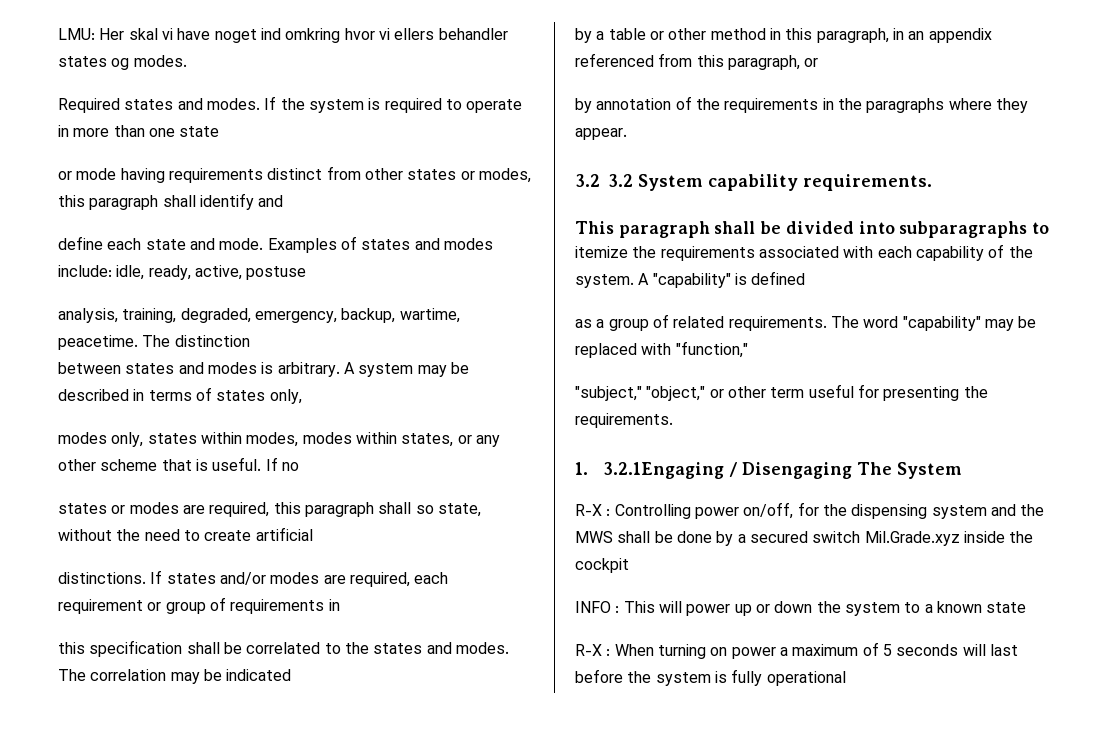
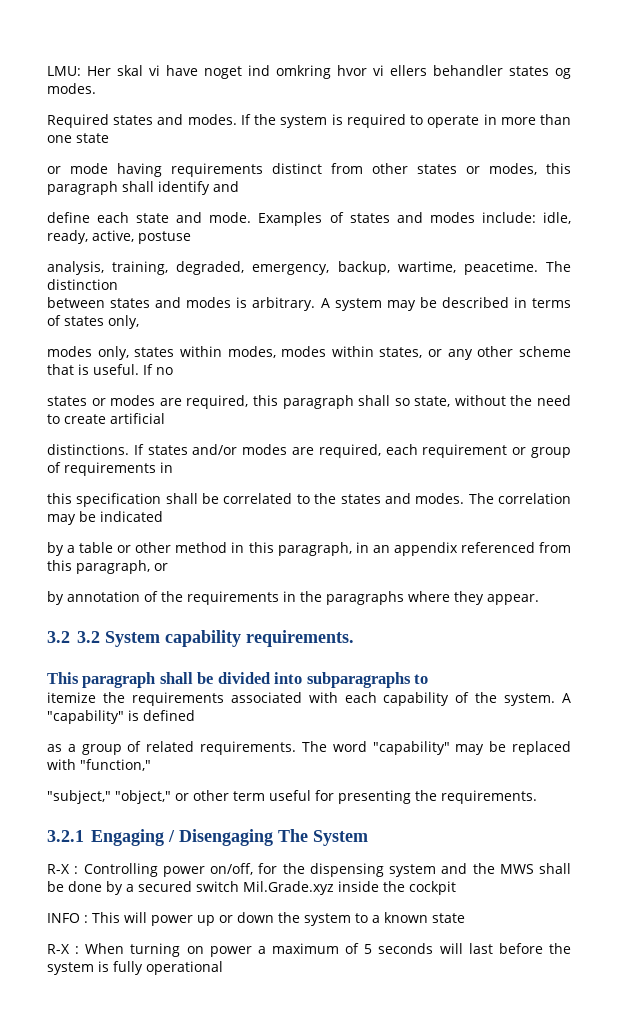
[575,462,725,479] 1. 3.2.1Engaging -> [47,829,164,846] 3.2.1 Engaging

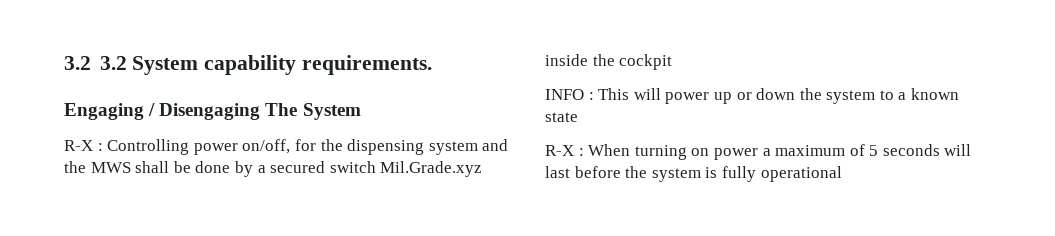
[47,65,571,79] [47,83,96,94] [47,114,571,128] [47,133,109,143] [47,163,571,177] [47,181,239,195] [47,212,571,226] [47,230,191,244] [47,261,572,275] [47,279,118,290] [47,297,571,311] [47,315,139,329] [47,346,571,360] [47,364,173,375] [47,395,571,409] [47,413,165,424] [47,444,571,458] [47,462,173,476] [47,493,572,507] [47,511,163,525] [47,542,571,556] [47,560,168,574] [47,591,539,605] LMU: Her skal vi have noget ind omkring hvor vi ellers behandler states og modes. // Required states and modes. If the system is required to operate in more than one state // or mode having requirements distinct from other states or modes, this paragraph shall identify and // define each state and mode. Examples of states and modes include: idle, ready, active, postuse // analysis, training, degraded, emergency, backup, wartime, peacetime. The distinction // between states and modes is arbitrary. A system may be described in terms of states only, // modes only, states within modes, modes within states, or any other scheme that is useful. If no // states or modes are required, this paragraph shall so state, without the need to create artificial // distinctions. If states and/or modes are required, each requirement or group of requirements in // this specification shall be correlated to the states and modes. The correlation may be indicated // by a table or other method in this paragraph, in an appendix referenced from this paragraph, or // by annotation of the requirements in the paragraphs where they appear. // -> (64, 63) none
[47,672,429,688] [47,692,571,706] [47,710,195,724] [47,741,571,755] [47,759,151,771] [47,790,537,804] [47,830,84,842] This paragraph shall be divided into subparagraphs to // itemize the requirements associated with each capability of the system. A "capability" is defined // as a group of related requirements. The word "capability" may be replaced with "function," // "subject," "object," or other term useful for presenting the requirements. // 3.2.1 -> (432, 65) none

